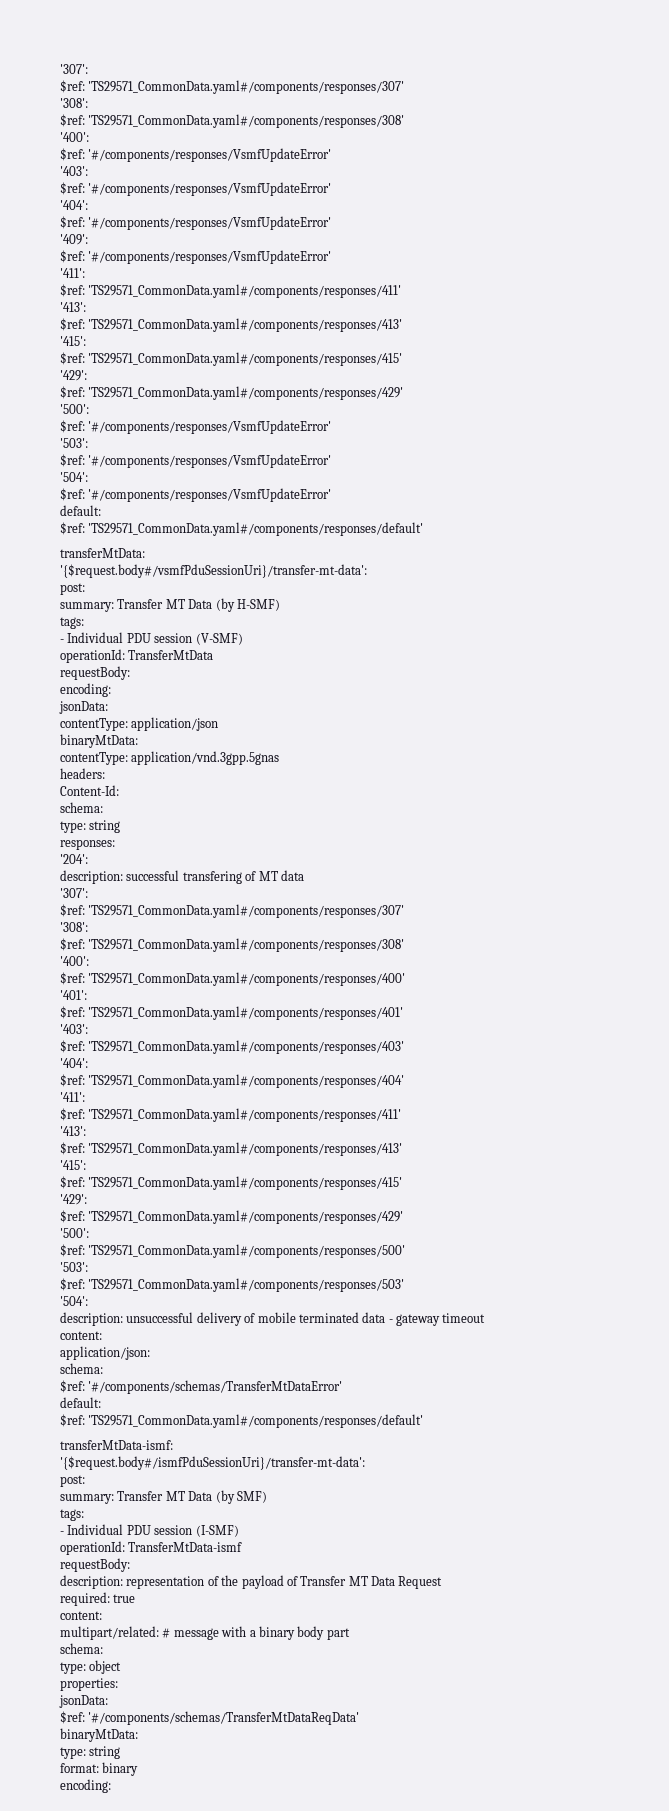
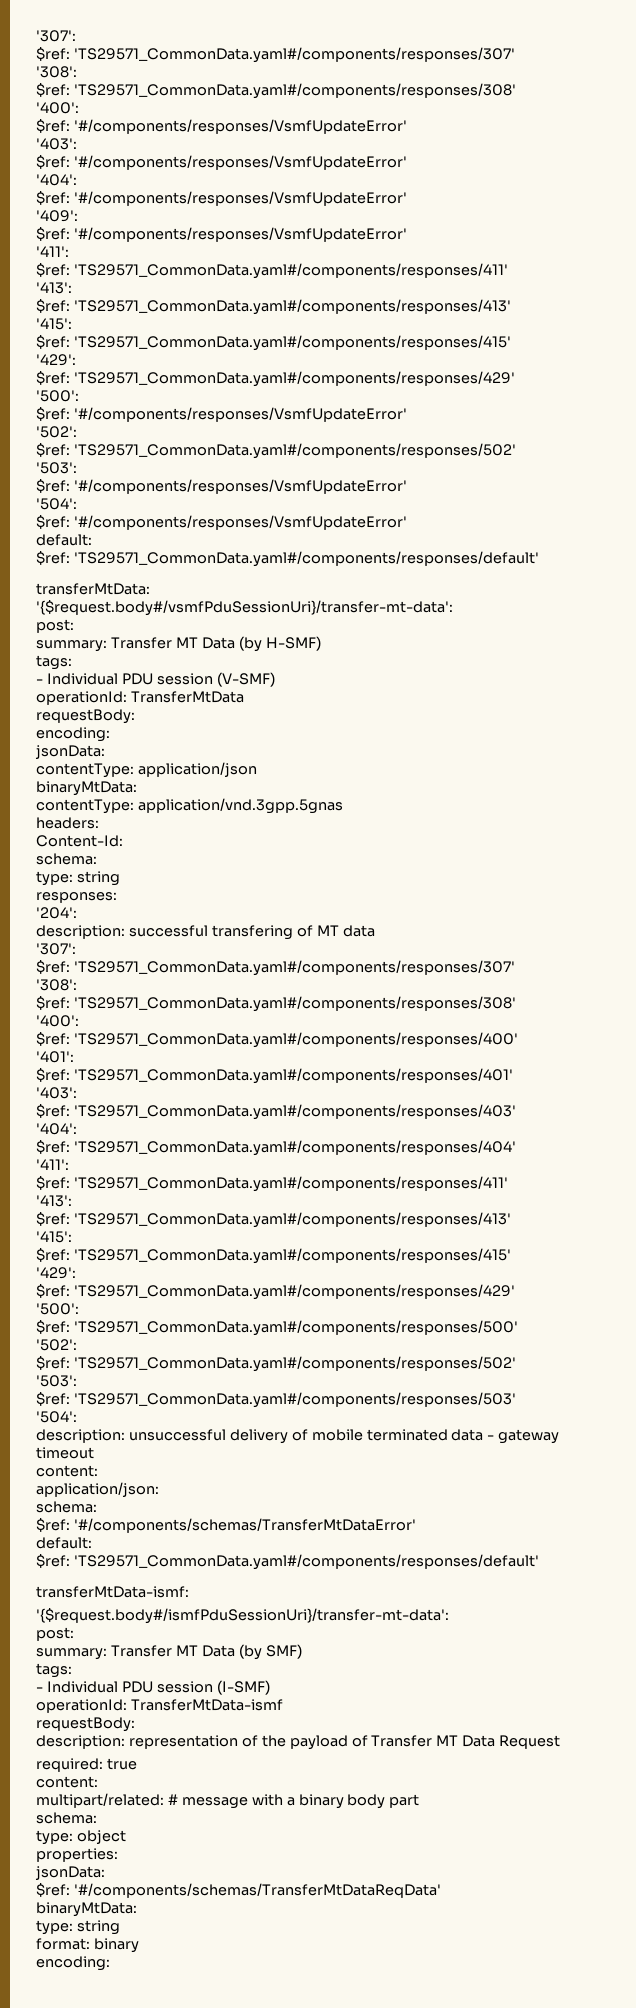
(332, 427) none -> [36,426,77,438] [36,443,516,459] // '502': // $ref: 'TS29571_CommonData.yaml#/components/responses/502'
(406, 1251) none -> [36,1339,77,1351] [36,1356,516,1372] // '502': // $ref: 'TS29571_CommonData.yaml#/components/responses/502'

